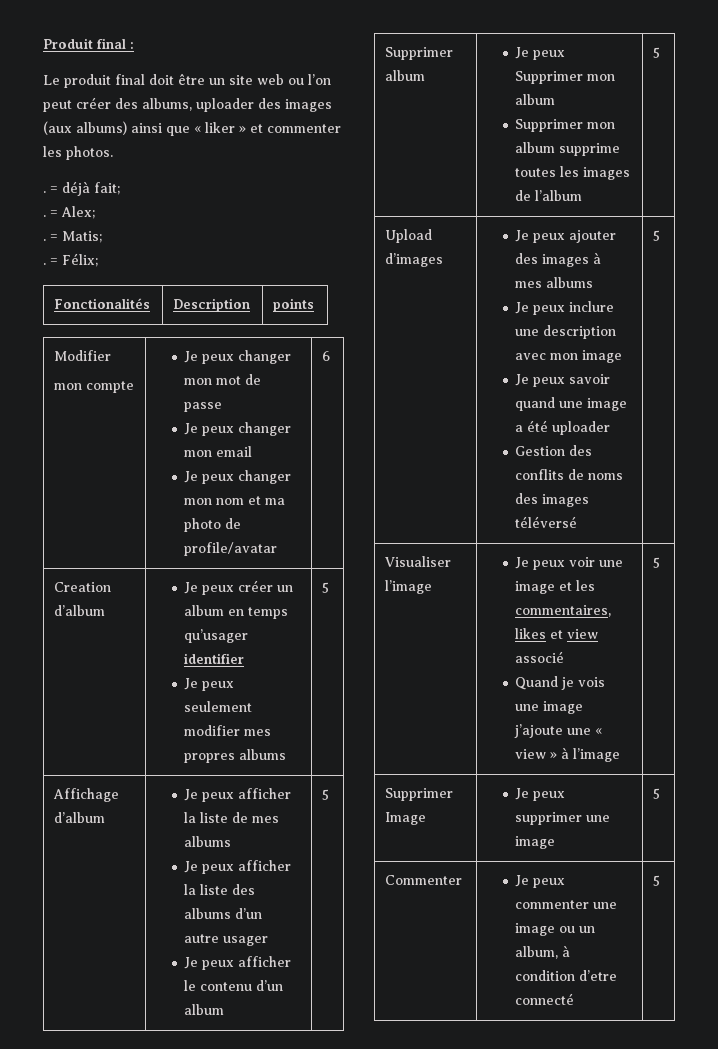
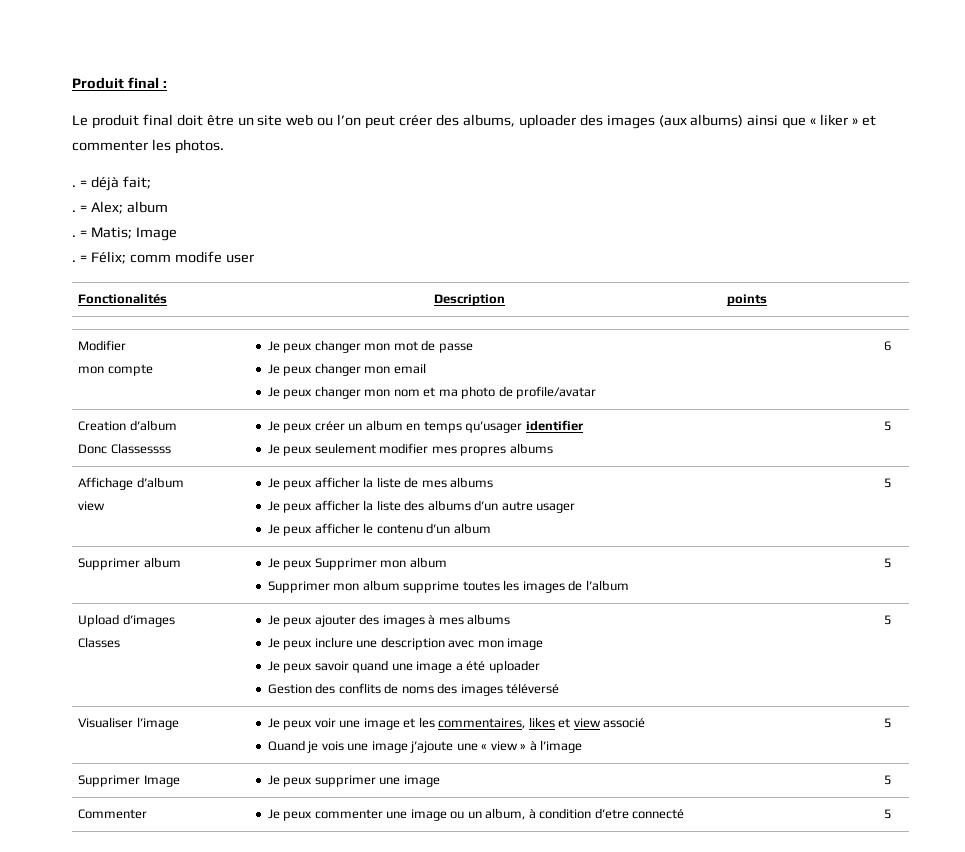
(95, 212) none -> [126,201,168,213] album
(102, 237) none -> [135,227,177,241] Image
(98, 260) none -> [129,251,254,263] comm modife user
(106, 610) none -> [78,443,171,454] // Donc Classessss
(106, 817) none -> [78,501,106,511] // view
(444, 260) none -> [78,637,121,648] // Classes

